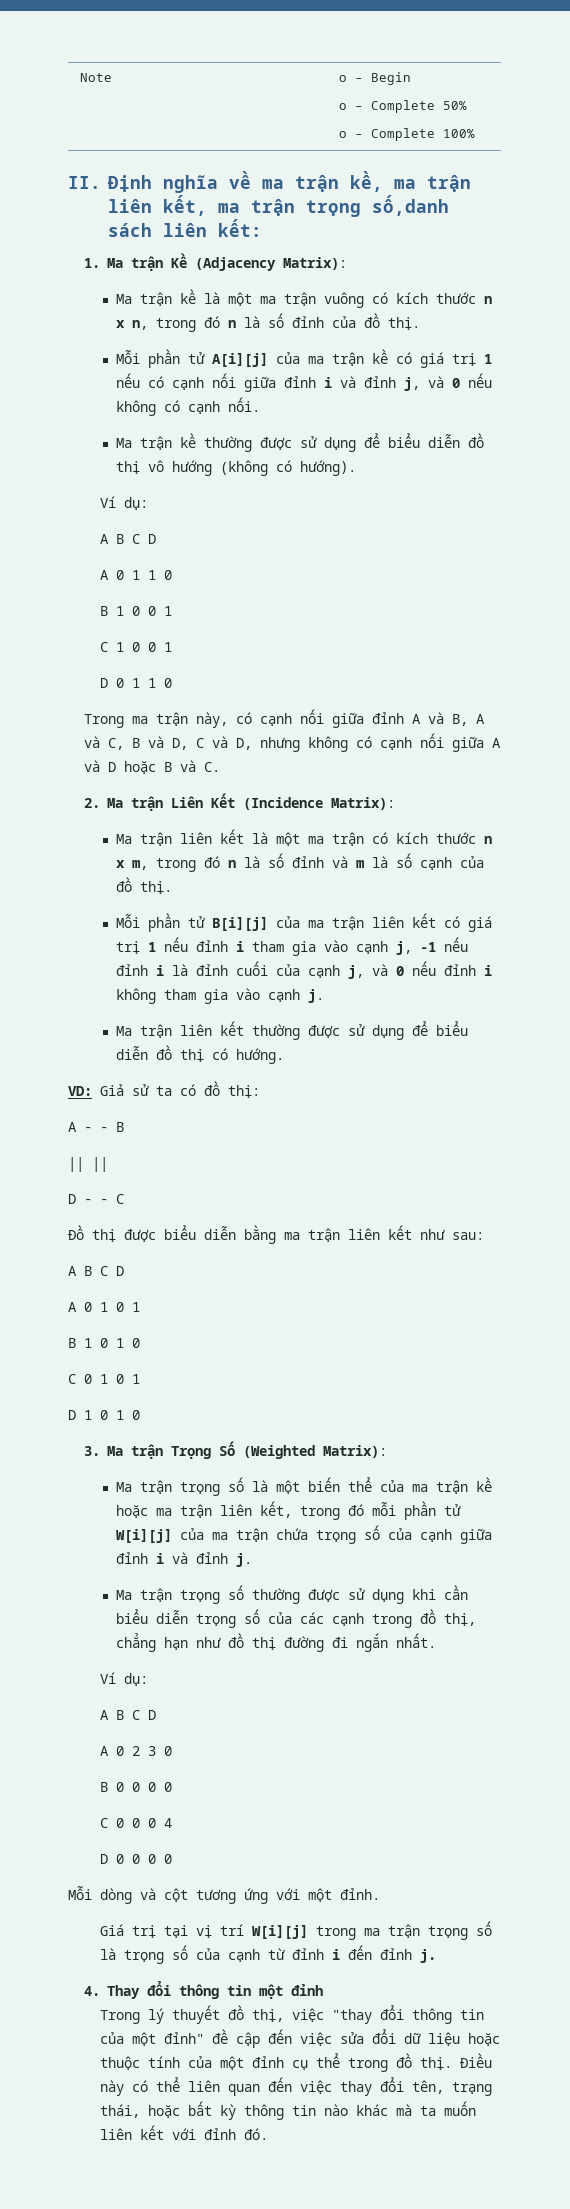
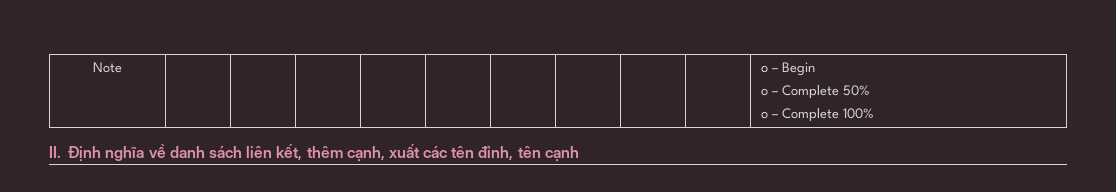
[262,171,471,192] [108,195,449,217] [108,219,262,237] [84,253,348,271] [115,289,492,308] [115,313,420,332] [115,349,492,368] [115,373,492,392] [115,397,260,416] [115,433,484,452] [115,460,356,476] [100,496,149,510] [100,534,157,544] [100,570,173,580] [100,606,173,616] [100,642,173,652] [100,678,173,688] [84,709,486,728] [84,733,502,752] [84,760,221,774] [84,793,396,811] [115,829,492,846] [115,853,484,872] [115,877,172,894] [115,913,492,932] [115,937,468,956] [115,961,492,979] [115,988,324,1004] [115,1021,468,1040] [115,1045,284,1064] [68,1081,260,1098] [68,1122,124,1132] [68,1157,108,1172] [68,1194,124,1204] [68,1225,484,1244] [68,1266,124,1276] [68,1302,140,1312] [68,1338,140,1348] [68,1374,140,1384] [68,1410,140,1420] [84,1441,388,1459] [115,1477,492,1496] [115,1501,461,1520] [115,1525,492,1544] [115,1552,252,1567] [115,1585,468,1604] [115,1609,476,1628] [115,1633,436,1652] [100,1672,149,1686] [100,1710,157,1720] [100,1746,173,1756] [100,1782,173,1792] [100,1818,173,1828] [100,1854,173,1864] [68,1886,380,1904] [100,1921,493,1940] [100,1945,437,1964] [84,1981,324,1999] [100,2005,485,2024] [100,2029,501,2048] [100,2053,493,2072] [100,2077,493,2096] [100,2101,477,2120] [100,2125,269,2140] ma trận kề, ma trận liên kết, ma trận trọng số,danh sách liên kết: // 1. Ma trận Kề (Adjacency Matrix): // Ma trận kề là một ma trận vuông có kích thước n x n, trong đó n là số đỉnh của đồ thị. // Mỗi phần tử A[i][j] của ma trận kề có giá trị 1 nếu có cạnh nối giữa đỉnh i và đỉnh j, và 0 nếu không có cạnh nối. // Ma trận kề thường được sử dụng để biểu diễn đồ thị vô hướng (không có hướng). // Ví dụ: // A B C D // A 0 1 1 0 // B 1 0 0 1 // C 1 0 0 1 // D 0 1 1 0 // Trong ma trận này, có cạnh nối giữa đỉnh A và B, A và C, B và D, C và D, nhưng không có cạnh nối giữa A và D hoặc B và C. // 2. Ma trận Liên Kết (Incidence Matrix): // Ma trận liên kết là một ma trận có kích thước n x m, trong đó n là số đỉnh và m là số cạnh của đồ thị. // Mỗi phần tử B[i][j] của ma trận liên kết có giá trị 1 nếu đỉnh i tham gia vào cạnh j, -1 nếu đỉnh i là đỉnh cuối của cạnh j, và 0 nếu đỉnh i không tham gia vào cạnh j. // Ma trận liên kết thường được sử dụng để biểu diễn đồ thị có hướng. // VD: Giả sử ta có đồ thị: // A - - B // || || // D - - C // Đồ thị được biểu diễn bằng ma trận liên kết như sau: // A B C D // A 0 1 0 1 // B 1 0 1 0 // C 0 1 0 1 // D 1 0 1 0 // 3. Ma trận Trọng Số (Weighted Matrix): // Ma trận trọng số là một biến thể của ma trận kề hoặc ma trận liên kết, trong đó mỗi phần tử W[i][j] của ma trận chứa trọng số của cạnh giữa đỉnh i và đỉnh j. // Ma trận trọng số thường được sử dụng khi cần biểu diễn trọng số của các cạnh trong đồ thị, chẳng hạn như đồ thị đường đi ngắn nhất. // Ví dụ: // A B C D // A 0 2 3 0 // B 0 0 0 0 // C 0 0 0 4 // D 0 0 0 0 // Mỗi dòng và cột tương ứng với một đỉnh. // Giá trị tại vị trí W[i][j] trong ma trận trọng số là trọng số của cạnh từ đỉnh i đến đỉnh j. // 4. Thay đổi thông tin một đỉnh // Trong lý thuyết đồ thị, việc "thay đổi thông tin của một đỉnh" đề cập đến việc sửa đổi dữ liệu hoặc thuộc tính của một đỉnh cụ thể trong đồ thị. Điều này có thể liên quan đến việc thay đổi tên, trạng thái, hoặc bất kỳ thông tin nào khác mà ta muốn liên kết với đỉnh đó. -> [169,144,579,162] danh sách liên kết, thêm cạnh, xuất các tên đỉnh, tên cạnh

